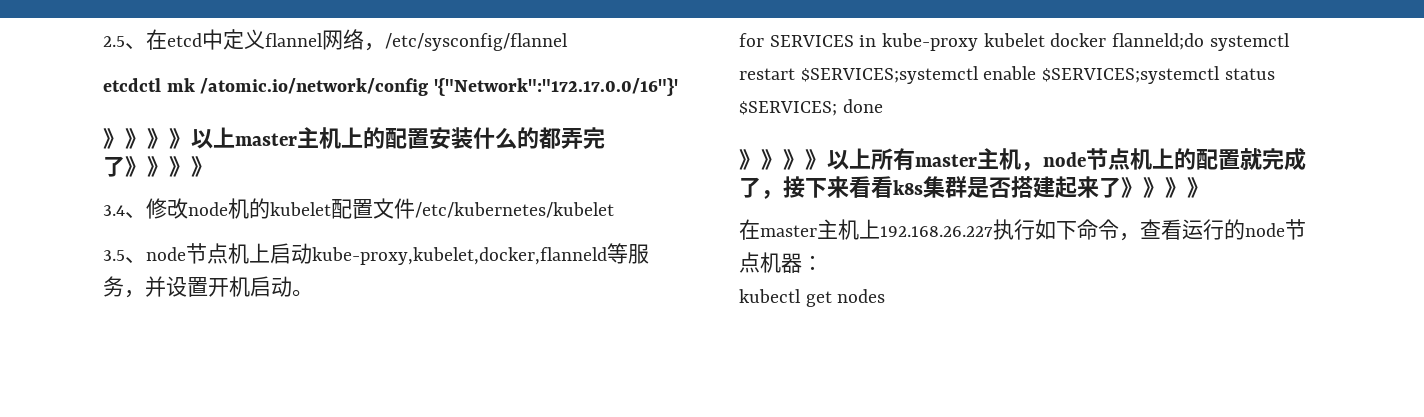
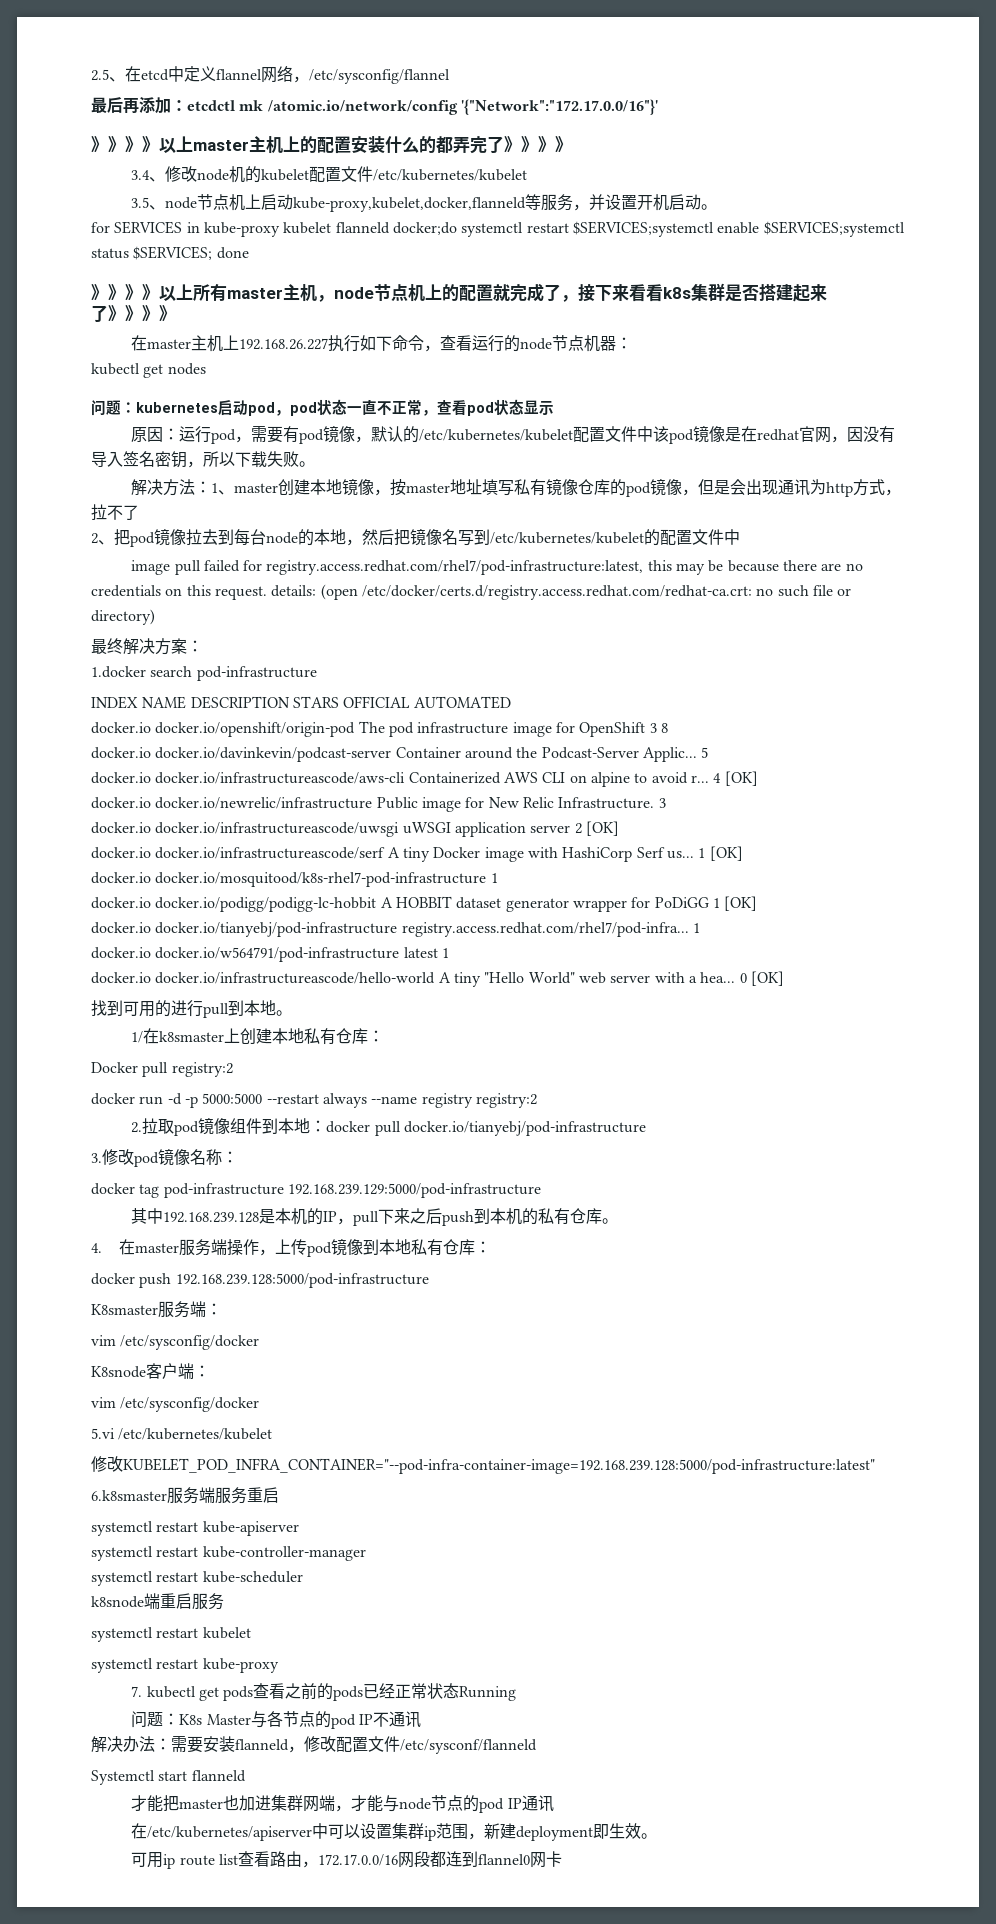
(568, 42) none -> [91,97,187,114] 最后再添加：
[1050,33,1205,50] docker flanneld;do -> [335,222,457,235] flanneld docker;do
(886, 296) none -> [91,399,554,416] [131,425,896,444] [91,451,315,468] [131,478,902,497] [91,504,139,521] [91,528,740,547] [131,560,863,575] [91,584,852,600] [91,609,155,625] [91,638,203,655] [91,666,317,681] [91,696,511,709] [91,721,668,737] [91,747,709,762] [91,771,758,787] [91,797,666,812] [91,821,619,837] [91,846,743,862] [91,872,498,887] [91,896,758,912] [91,922,700,937] [91,947,449,962] [91,971,784,987] [91,1000,292,1018] [131,1028,385,1045] [91,1062,233,1077] [91,1093,537,1108] [131,1117,646,1136] [91,1148,238,1167] [91,1183,541,1198] [131,1208,619,1226] [91,1238,492,1257] [91,1273,429,1288] [91,1301,222,1318] [91,1335,260,1350] [91,1363,210,1379] [91,1397,260,1412] [91,1428,273,1440] [91,1456,875,1474] [91,1487,279,1504] [91,1521,299,1536] [91,1546,366,1561] [91,1571,303,1586] [91,1593,224,1610] [91,1627,251,1642] [91,1658,279,1673] [131,1683,517,1701] [131,1711,421,1729] [91,1736,537,1754] [91,1770,246,1785] [131,1795,554,1813] [131,1823,658,1841] [131,1851,562,1869] // 问题：kubernetes启动pod，pod状态一直不正常，查看pod状态显示 // 原因：运行pod，需要有pod镜像，默认的/etc/kubernetes/kubelet配置文件中该pod镜像是在redhat官网，因没有导入签名密钥，所以下载失败。 // 解决方法：1、master创建本地镜像，按master地址填写私有镜像仓库的pod镜像，但是会出现通讯为http方式，拉不了 // 2、把pod镜像拉去到每台node的本地，然后把镜像名写到/etc/kubernetes/kubelet的配置文件中 // image pull failed for registry.access.redhat.com/rhel7/pod-infrastructure:latest, this may be because there are no credentials on this request. details: (open /etc/docker/certs.d/registry.access.redhat.com/redhat-ca.crt: no such file or directory) // 最终解决方案： // 1.docker search pod-infrastructure // INDEX NAME DESCRIPTION STARS OFFICIAL AUTOMATED // docker.io docker.io/openshift/origin-pod The pod infrastructure image for OpenShift 3 8 // docker.io docker.io/davinkevin/podcast-server Container around the Podcast-Server Applic... 5 // docker.io docker.io/infrastructureascode/aws-cli Containerized AWS CLI on alpine to avoid r... 4 [OK] // docker.io docker.io/newrelic/infrastructure Public image for New Relic Infrastructure. 3 // docker.io docker.io/infrastructureascode/uwsgi uWSGI application server 2 [OK] // docker.io docker.io/infrastructureascode/serf A tiny Docker image with HashiCorp Serf us... 1 [OK] // docker.io docker.io/mosquitood/k8s-rhel7-pod-infrastructure 1 // docker.io docker.io/podigg/podigg-lc-hobbit A HOBBIT dataset generator wrapper for PoDiGG 1 [OK] // docker.io docker.io/tianyebj/pod-infrastructure registry.access.redhat.com/rhel7/pod-infra... 1 // docker.io docker.io/w564791/pod-infrastructure latest 1 // docker.io docker.io/infrastructureascode/hello-world A tiny "Hello World" web server with a hea... 0 [OK] // 找到可用的进行pull到本地。 // 1/在k8smaster上创建本地私有仓库： // Docker pull registry:2 // docker run -d -p 5000:5000 --restart always --name registry registry:2 // 2.拉取pod镜像组件到本地：docker pull docker.io/tianyebj/pod-infrastructure // 3.修改pod镜像名称： // docker tag pod-infrastructure 192.168.239.129:5000/pod-infrastructure // 其中192.168.239.128是本机的IP，pull下来之后push到本机的私有仓库。 // 4.在master服务端操作，上传pod镜像到本地私有仓库： // docker push 192.168.239.128:5000/pod-infrastructure // K8smaster服务端： // vim /etc/sysconfig/docker // K8snode客户端： // vim /etc/sysconfig/docker // 5.vi /etc/kubernetes/kubelet // 修改KUBELET_POD_INFRA_CONTAINER="--pod-infra-container-image=192.168.239.128:5000/pod-infrastructure:latest" // 6.k8smaster服务端服务重启 // systemctl restart kube-apiserver // systemctl restart kube-controller-manager // systemctl restart kube-scheduler // k8snode端重启服务 // systemctl restart kubelet // systemctl restart kube-proxy // 7. kubectl get pods查看之前的pods已经正常状态Running // 问题：K8s Master与各节点的pod IP不通讯 // 解决办法：需要安装flanneld，修改配置文件/etc/sysconf/flanneld // Systemctl start flanneld // 才能把master也加进集群网端，才能与node节点的pod IP通讯 // 在/etc/kubernetes/apiserver中可以设置集群ip范围，新建deployment即生效。 // 可用ip route list查看路由，172.17.0.0/16网段都连到flannel0网卡

